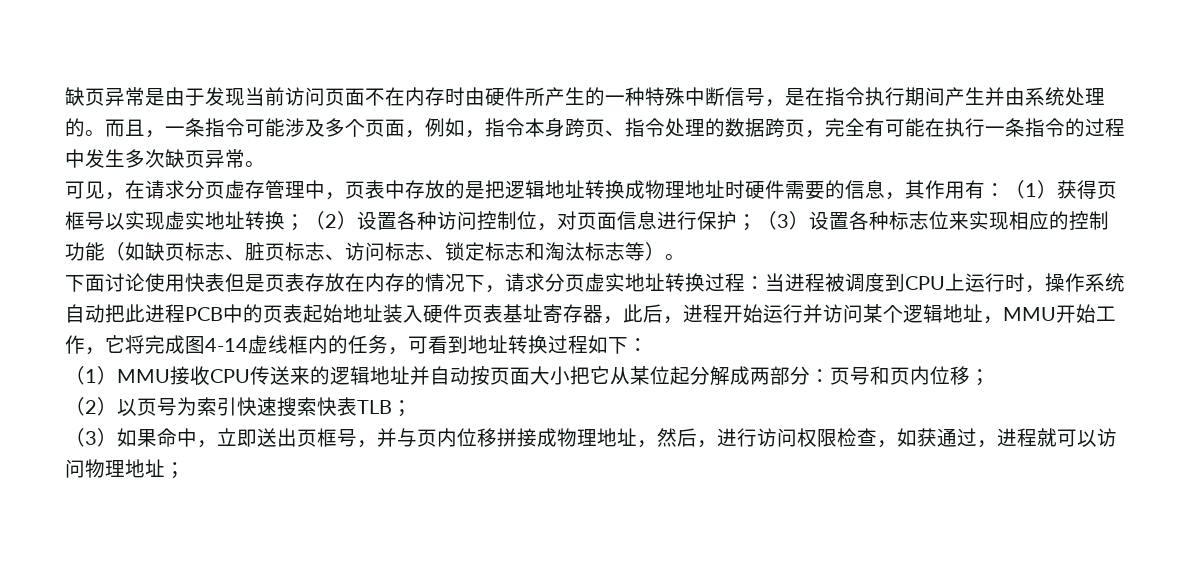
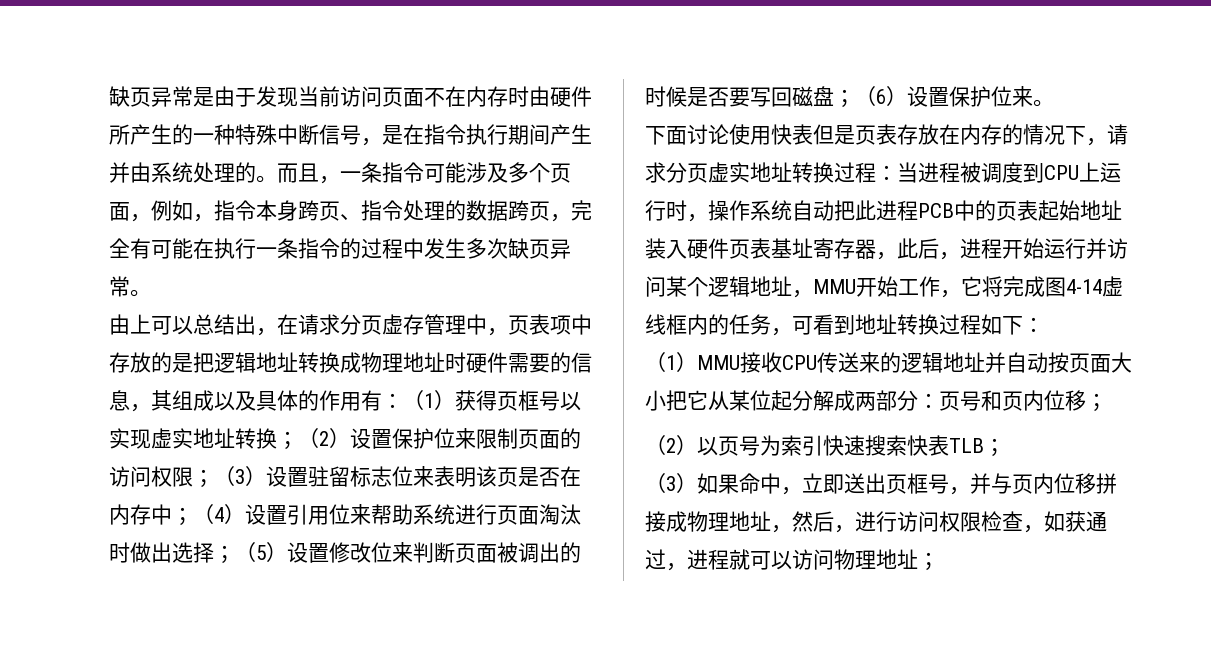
[65,181,105,199] 可见 -> [109,314,256,335] 由上可以总结出
(385, 189) none -> [550,315,571,335] 项
(925, 189) none -> [172,390,319,411] 组成以及具体的
[397,211,737,231] 各种访问控制位，对页面信息进行保护 -> [392,428,581,449] [109,466,193,487] 保护位来限制页面的访问权限
[849,211,889,230] 各种 -> [308,466,350,487] 驻留
[969,211,1109,231] [65,242,665,261] 实现相应的控制功能（如缺页标志、脏页标志、访问标志、锁定标志和淘汰标志等） -> [434,466,581,487] [109,504,581,526] [109,542,581,564] [645,86,1033,108] 表明该页是否在内存中；（4）设置引用位来帮助系统进行页面淘汰时做出选择；（5）设置修改位来判断页面被调出的时候是否要写回磁盘；（6）设置保护位来

